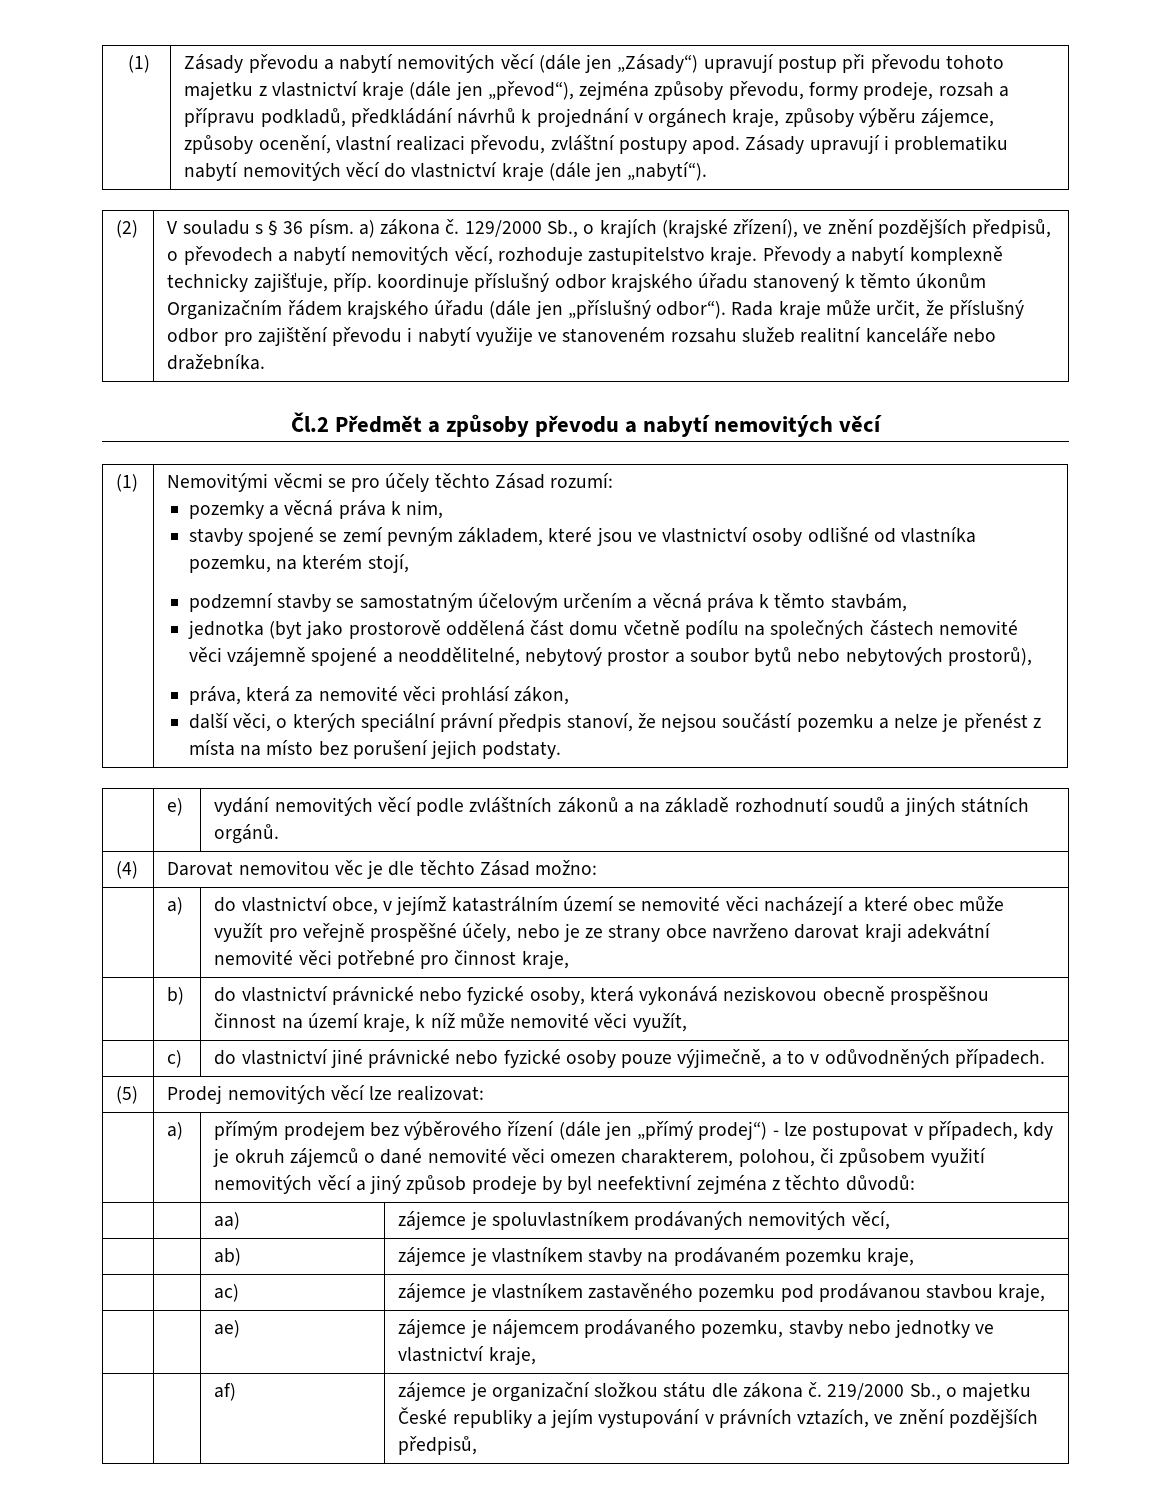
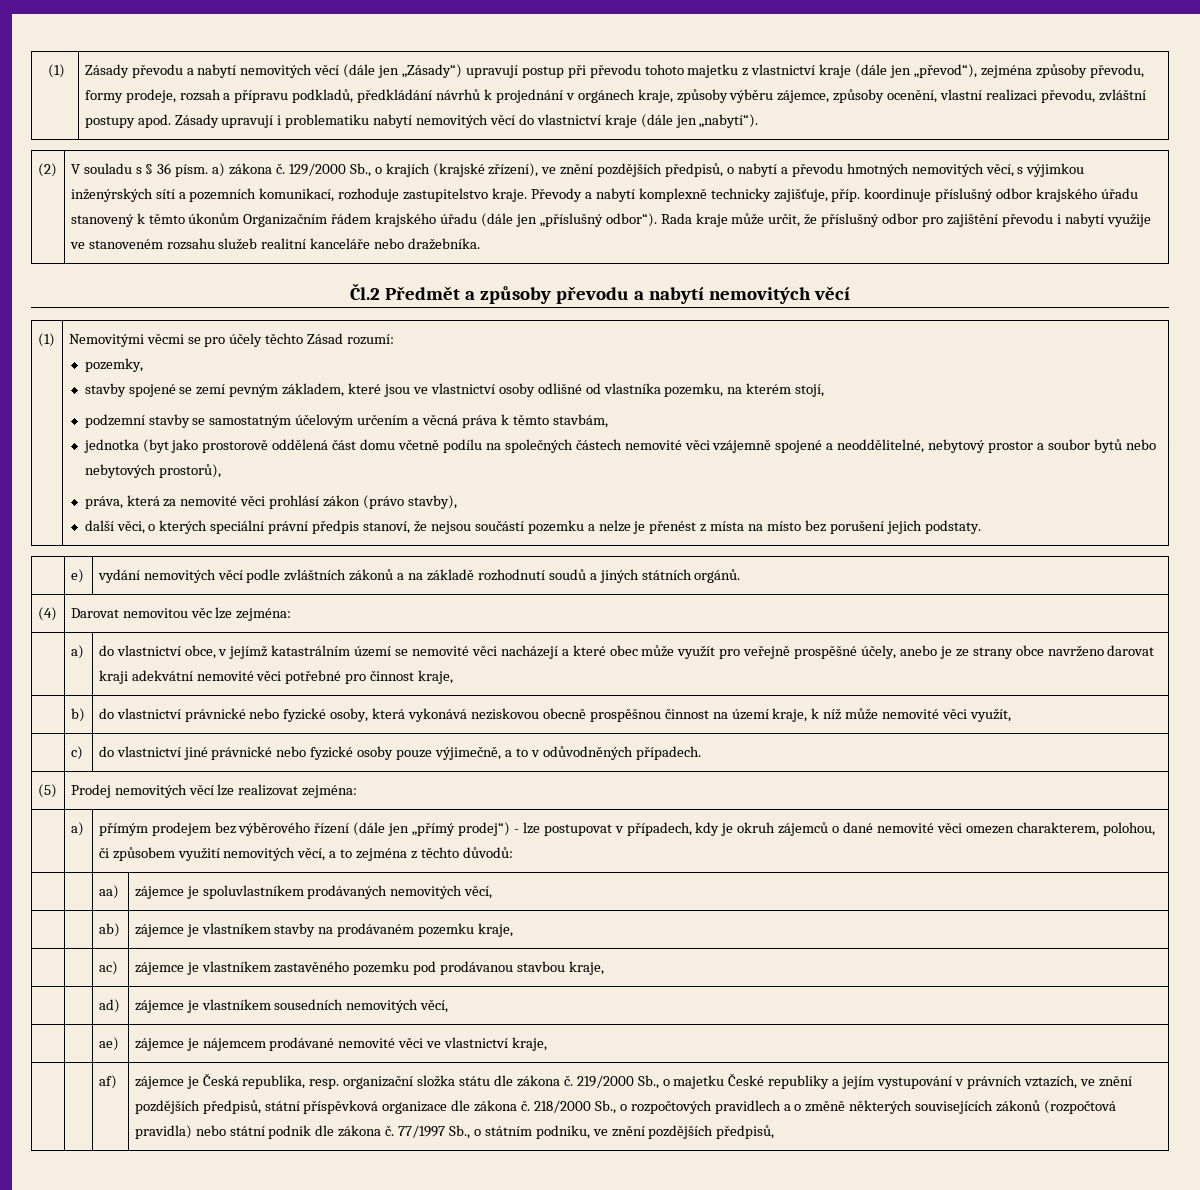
[183,246,493,265] převodech a nabytí nemovitých věcí, -> [737,163,1085,177] [70,188,335,202] nabytí a převodu hmotných nemovitých věcí, s výjimkou inženýrských sítí a pozemních komunikací,
[188,500,444,519] pozemky a věcná práva k nim, -> [84,358,143,372] pozemky,
[514,686,570,705] zákon, -> [323,495,457,509] zákon (právo stavby),
[367,860,598,879] je dle těchto Zásad možno: -> [215,607,292,621] lze zejména:
[516,924,560,939] nebo -> [899,645,937,656] anebo
[397,1085,485,1101] realizovat: -> [238,784,358,798] realizovat zejména:
[317,1175,693,1194] věcí a jiný způsob prodeje by byl neefektivní -> [297,847,353,861] věcí, a to
(1046, 1292) none -> [98,999,120,1013] [134,999,449,1013] // | | ad) | zájemce je vlastníkem sousedních nemovitých věcí,
[584,1319,971,1338] prodávaného pozemku, stavby nebo jednotky -> [269,1037,424,1051] prodávané nemovité věci
[491,1382,659,1402] organizační složkou -> [202,1073,456,1089] Česká republika, resp. organizační složka
(478, 1445) none -> [264,1100,1117,1114] [134,1125,775,1139] státní příspěvková organizace dle zákona č. 218/2000 Sb., o rozpočtových pravidlech a o změně některých souvisejících zákonů (rozpočtová pravidla) nebo státní podnik dle zákona č. 77/1997 Sb., o státním podniku, ve znění pozdějších předpisů,

